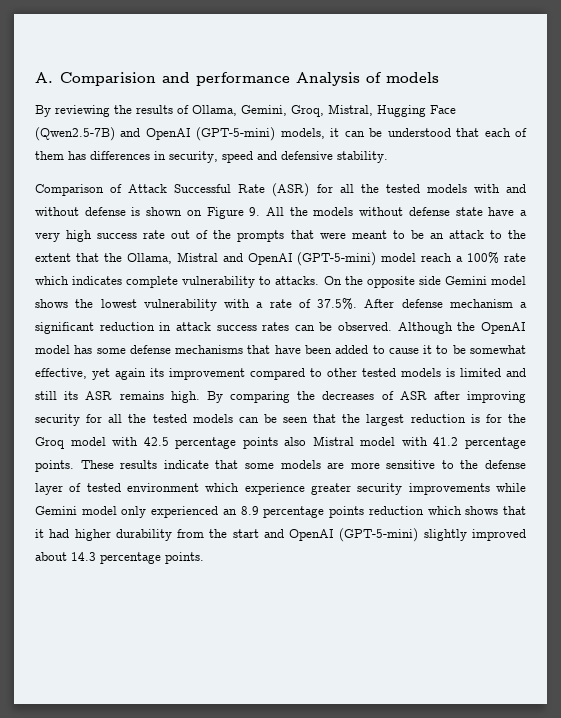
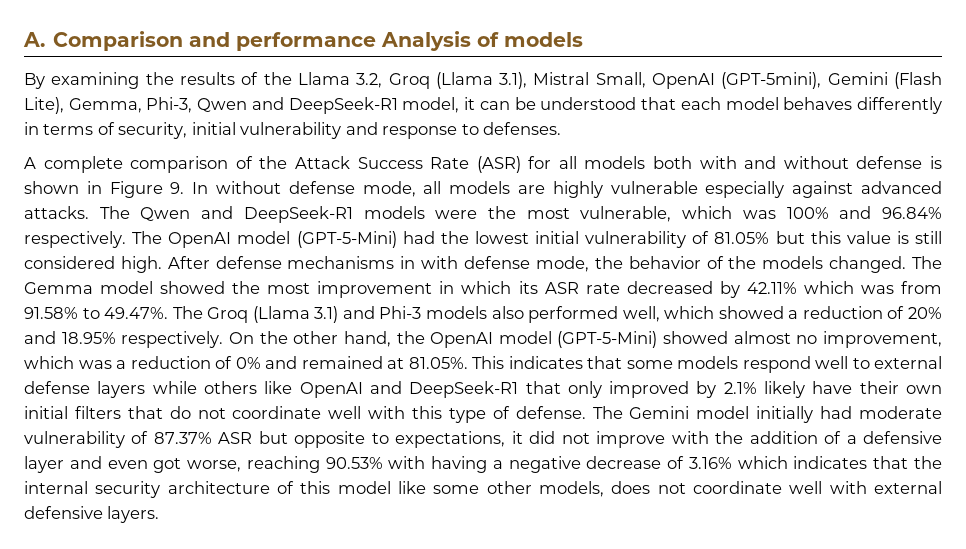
[59,72,156,86] Comparision -> [53,31,184,51] Comparison
[55,105,110,117] reviewing -> [51,72,140,89] examining
[192,104,456,117] [35,127,325,141] Ollama, Gemini, Groq, Mistral, Hugging Face (Qwen2.5-7B) and OpenAI (GPT-5-mini) models, -> [263,72,942,89] [24,97,460,114] the Llama 3.2, Groq (Llama 3.1), Mistral Small, OpenAI (GPT-5mini), Gemini (Flash Lite), Gemma, Phi-3, Qwen and DeepSeek-R1 model,
[515,128,527,137] [35,151,388,163] [35,184,232,196] of them has differences in security, speed and defensive stability. // Comparison of Attack Successful -> [725,97,943,114] [24,122,562,139] [24,156,423,173] model behaves differently in terms of security, initial vulnerability and response to defenses. // A complete comparison of the Attack Success
[360,184,467,193] the tested models -> [584,156,693,169] models both
[186,210,202,216] on -> [86,181,102,194] in
[266,207,528,216] [35,230,526,242] [35,252,527,266] [35,276,526,288] [35,298,527,311] [35,322,526,334] [35,345,526,354] [35,368,526,380] [35,391,526,403] [35,414,526,426] [35,436,526,449] [35,460,526,472] [35,483,526,495] [35,506,527,518] [35,528,526,542] [35,552,204,564] All the models without defense state have a very high success rate out of the prompts that were meant to be an attack to the extent that the Ollama, Mistral and OpenAI (GPT-5-mini) model reach a 100% rate which indicates complete vulnerability to attacks. On the opposite side Gemini model shows the lowest vulnerability with a rate of 37.5%. After defense mechanism a significant reduction in attack success rates can be observed. Although the OpenAI model has some defense mechanisms that have been added to cause it to be somewhat effective, yet again its improvement compared to other tested models is limited and still its ASR remains high. By comparing the decreases of ASR after improving security for all the tested models can be seen that the largest reduction is for the Groq model with 42.5 percentage points also Mistral model with 41.2 percentage points. These results indicate that some models are more sensitive to the defense layer of tested environment which experience greater security improvements while Gemini model only experienced an 8.9 percentage points reduction which shows that it had higher durability from the start and OpenAI (GPT-5-mini) slightly improved about 14.3 percentage points. -> [192,181,942,198] [24,206,942,223] [24,231,942,248] [24,256,943,273] [24,281,942,298] [24,306,942,323] [24,331,942,348] [24,356,942,373] [24,381,942,398] [24,406,942,423] [24,431,943,448] [24,456,942,473] [24,481,943,498] [24,506,160,523] In without defense mode, all models are highly vulnerable especially against advanced attacks. The Qwen and DeepSeek-R1 models were the most vulnerable, which was 100% and 96.84% respectively. The OpenAI model (GPT-5-Mini) had the lowest initial vulnerability of 81.05% but this value is still considered high. After defense mechanisms in with defense mode, the behavior of the models changed. The Gemma model showed the most improvement in which its ASR rate decreased by 42.11% which was from 91.58% to 49.47%. The Groq (Llama 3.1) and Phi-3 models also performed well, which showed a reduction of 20% and 18.95% respectively. On the other hand, the OpenAI model (GPT-5-Mini) showed almost no improvement, which was a reduction of 0% and remained at 81.05%. This indicates that some models respond well to external defense layers while others like OpenAI and DeepSeek-R1 that only improved by 2.1% likely have their own initial filters that do not coordinate well with this type of defense. The Gemini model initially had moderate vulnerability of 87.37% ASR but opposite to expectations, it did not improve with the addition of a defensive layer and even got worse, reaching 90.53% with having a negative decrease of 3.16% which indicates that the internal security architecture of this model like some other models, does not coordinate well with external defensive layers.

